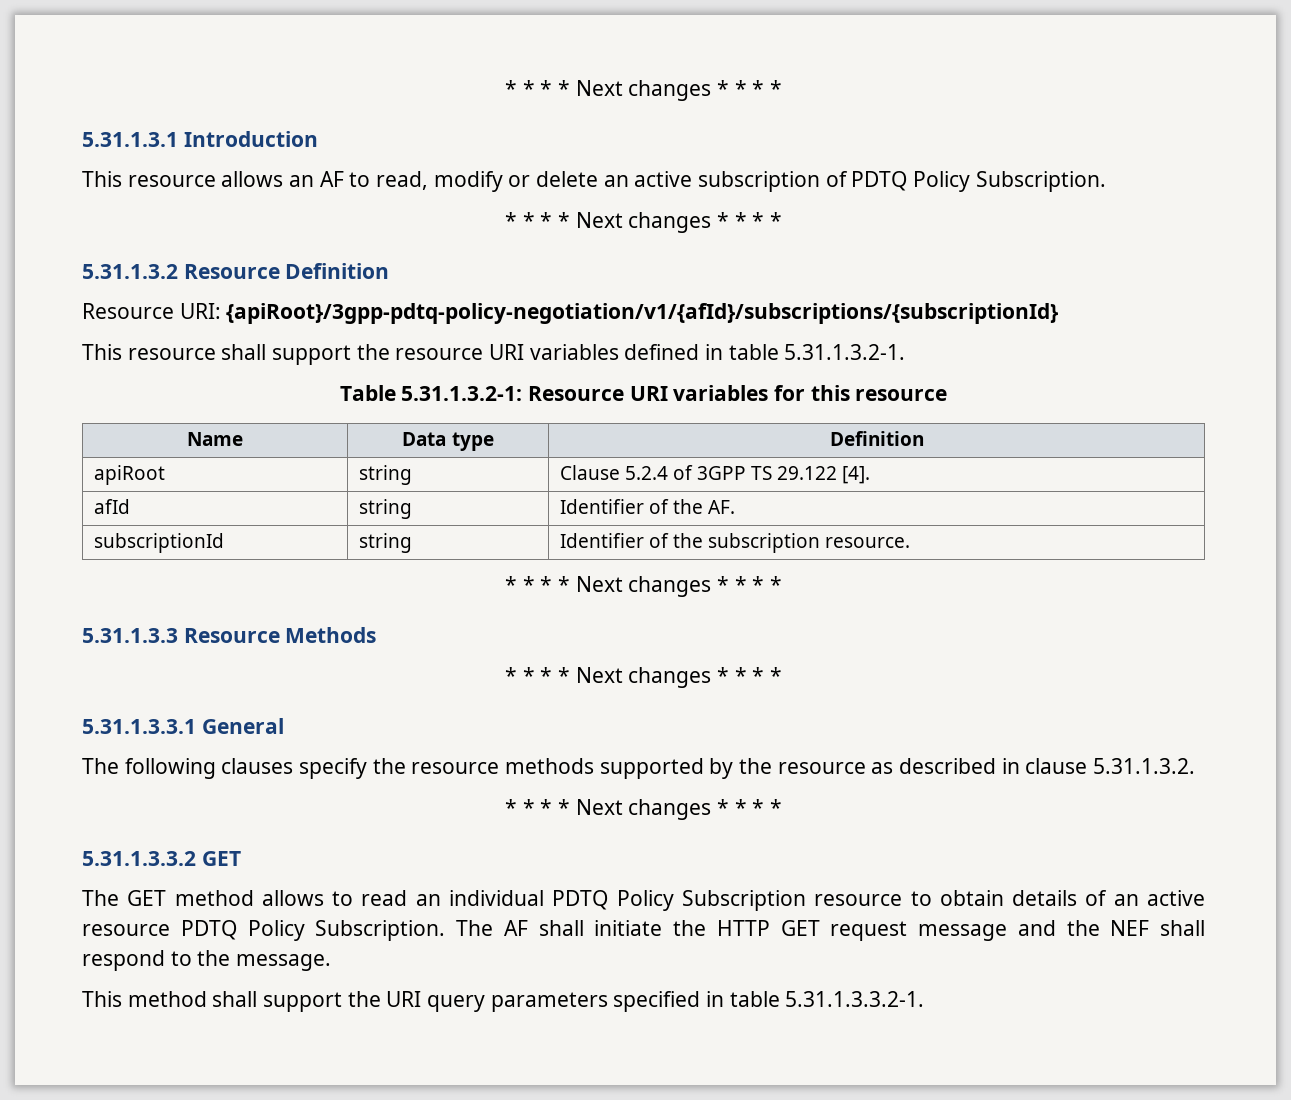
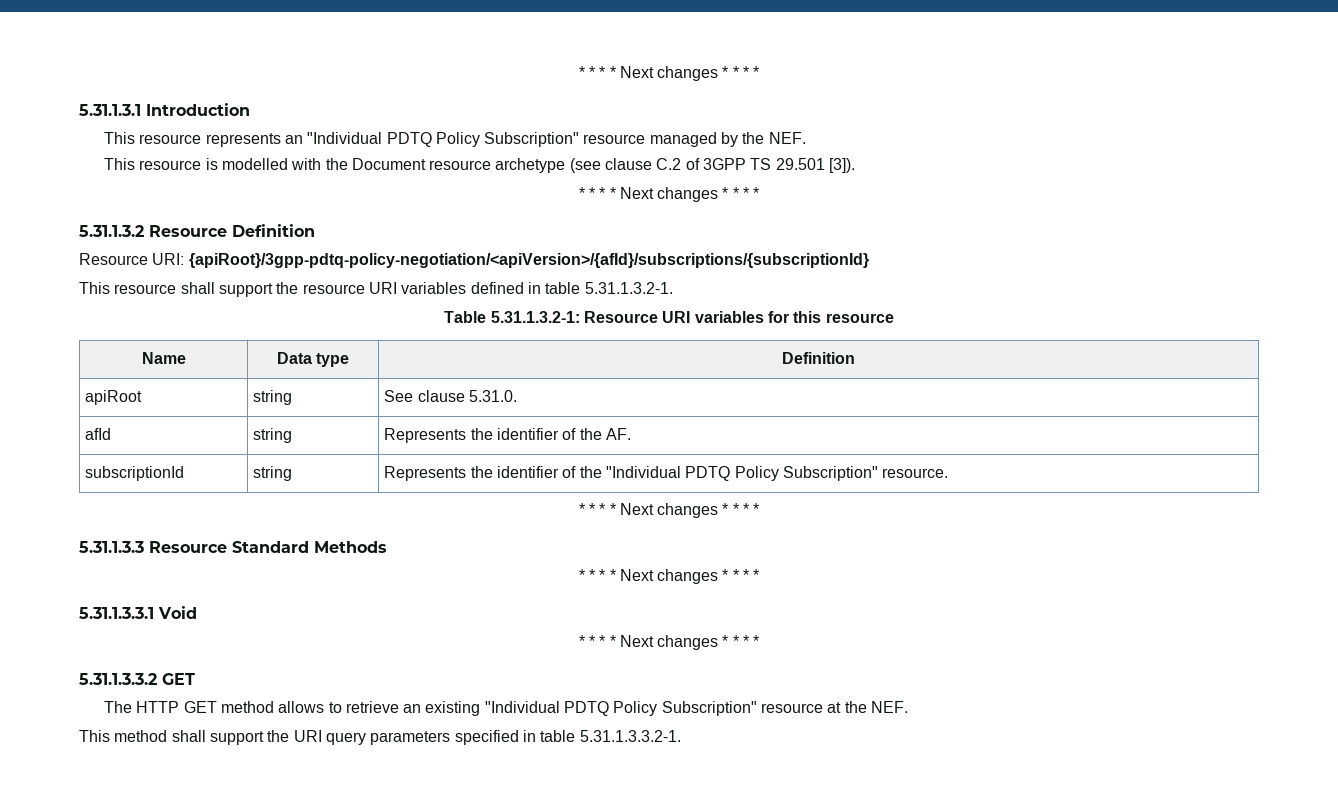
[221,171,1106,192] allows an AF to read, modify or delete an active subscription of PDTQ Policy Subscription. -> [205,132,806,147] [103,158,856,173] represents an "Individual PDTQ Policy Subscription" resource managed by the NEF. // This resource is modelled with the Document resource archetype (see clause C.2 of 3GPP TS 29.501 [3]).
[226,303,1059,324] {apiRoot}/3gpp-pdtq-policy-negotiation/v1/{afId}/subscriptions/{subscriptionId} -> [188,253,869,268] {apiRoot}/3gpp-pdtq-policy-negotiation/<apiVersion>/{afId}/subscriptions/{subscriptionId}
[559,465,871,484] Clause 5.2.4 of 3GPP TS 29.122 [4]. -> [384,390,518,402] See clause 5.31.0.
[559,499,644,514] Identifier -> [384,428,560,443] Represents the identifier
[559,533,821,553] Identifier of the subscription -> [384,466,878,481] Represents the identifier of the "Individual PDTQ Policy Subscription"
(280, 635) none -> [232,541,309,553] Standard
[201,718,284,734] [82,758,1196,779] General // The following clauses specify the resource methods supported by the resource as described in clause 5.31.1.3.2. -> [158,606,197,619] Void
(119, 898) none -> [136,701,180,713] HTTP
[361,890,1205,911] [82,920,1205,941] [82,950,332,971] read an individual PDTQ Policy Subscription resource to obtain details of an active resource PDTQ Policy Subscription. The AF shall initiate the HTTP GET request message and the NEF shall respond to the message. -> [345,701,909,716] retrieve an existing "Individual PDTQ Policy Subscription" resource at the NEF.

